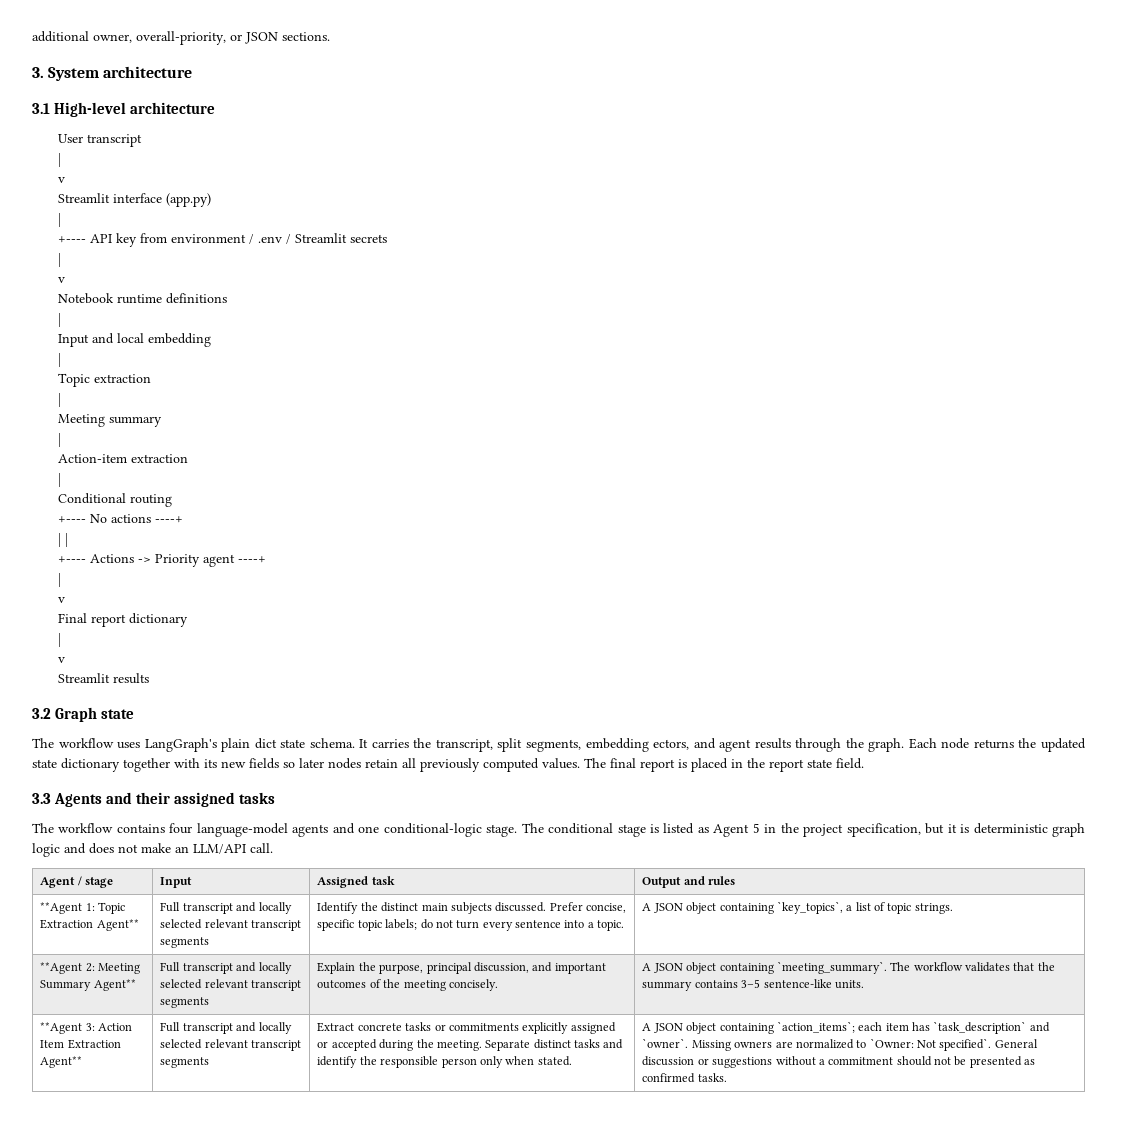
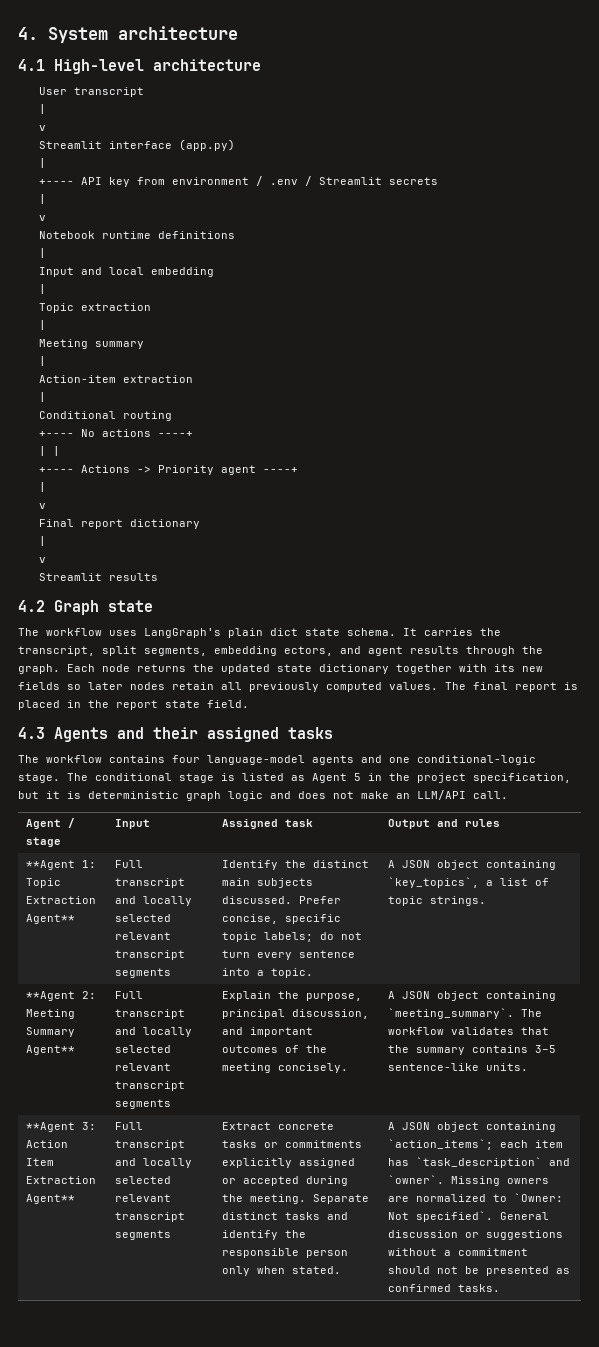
[32,31,330,45] [32,67,44,78] additional owner, overall-priority, or JSON sections. // 3. -> [18,27,38,40] 4.
[32,103,50,114] 3.1 -> [18,59,45,71] 4.1
[32,708,51,719] 3.2 -> [18,600,45,612] 4.2
[32,793,51,804] 3.3 -> [18,727,45,739] 4.3

